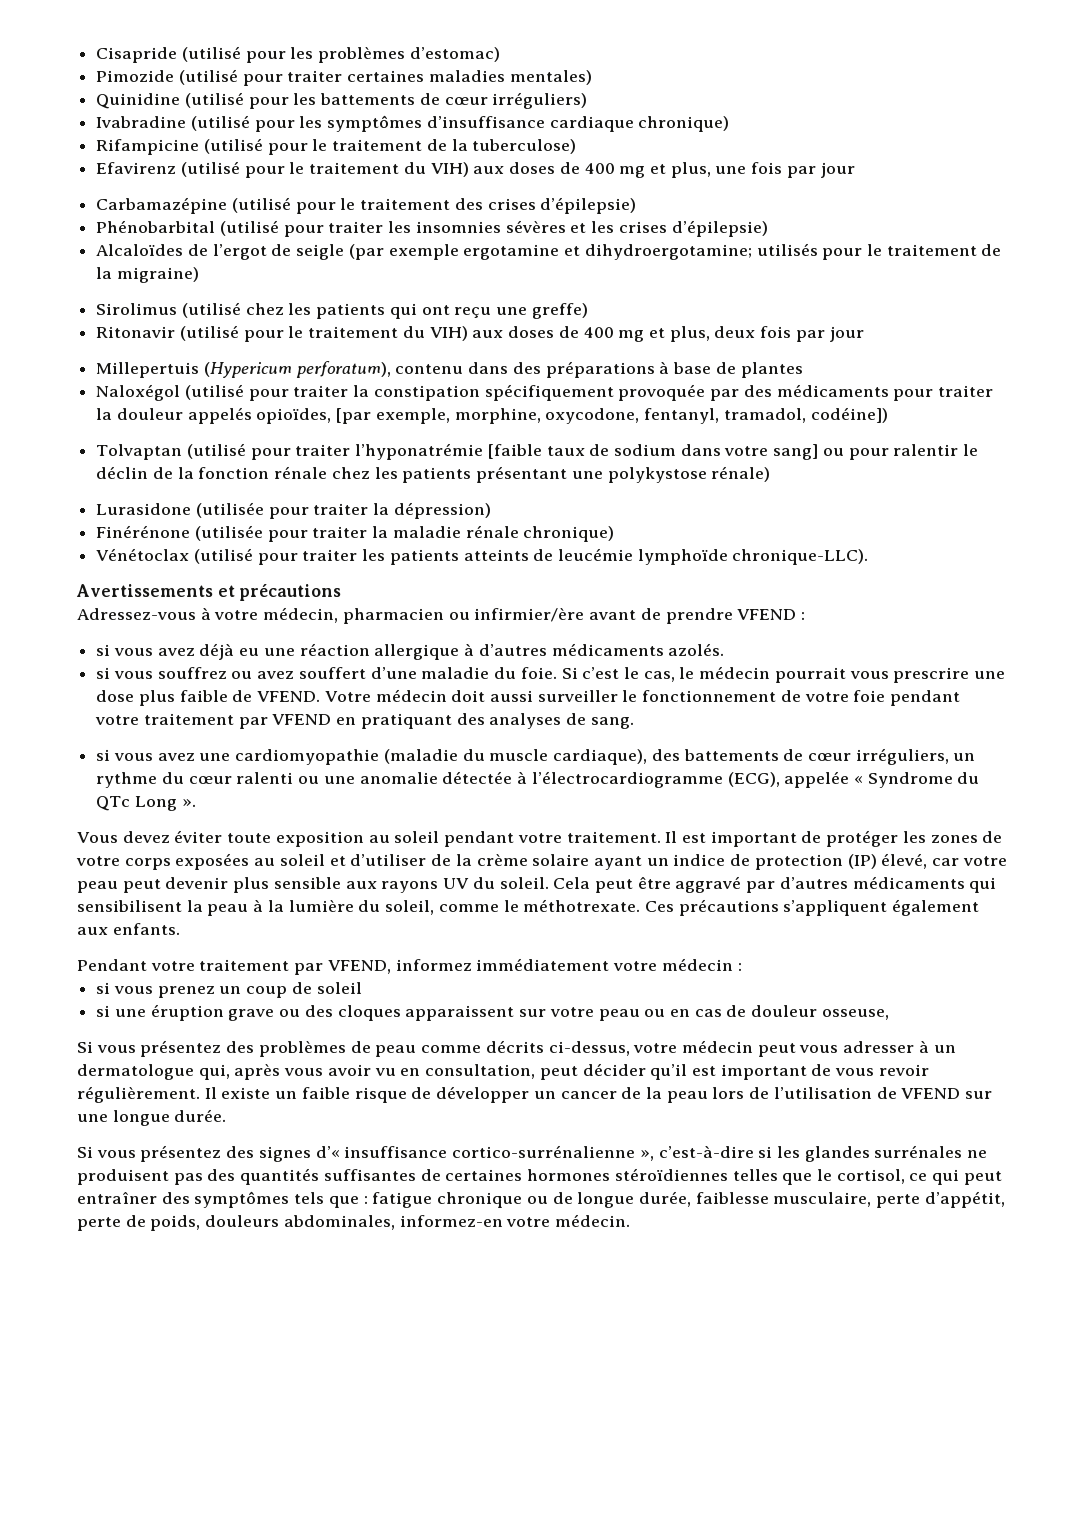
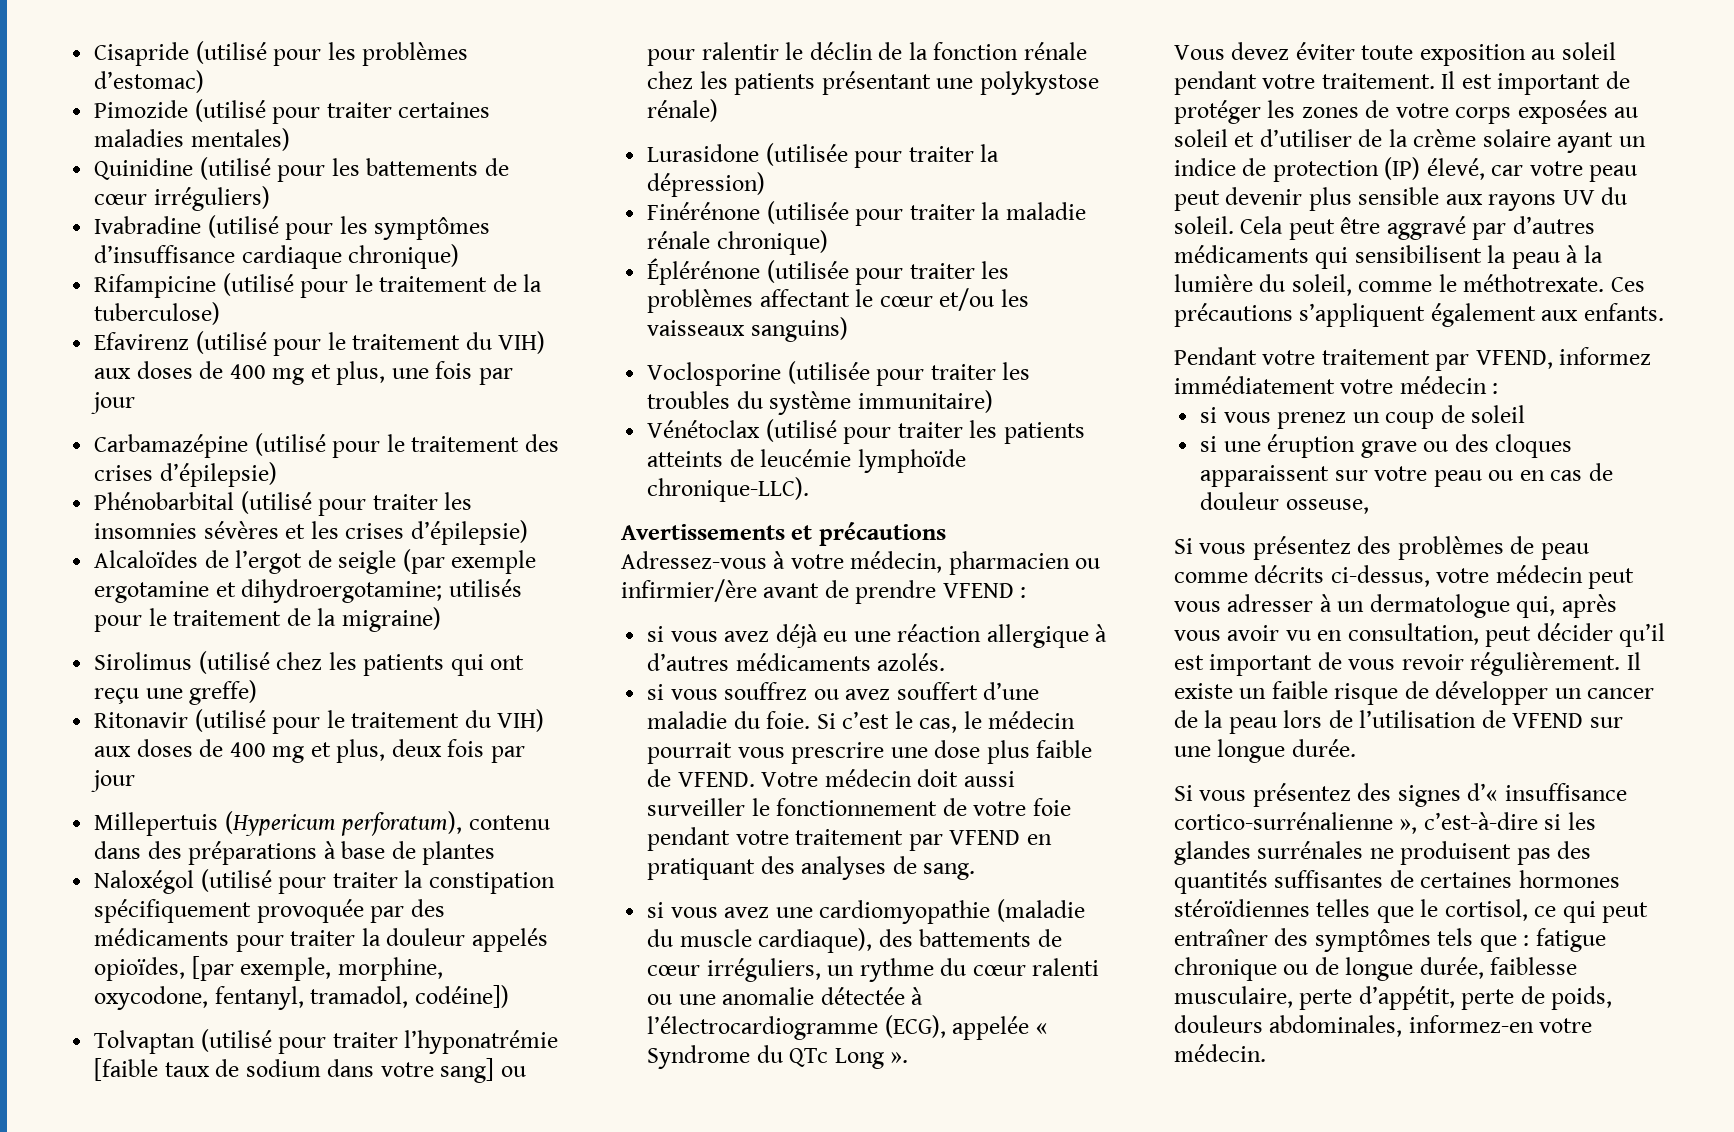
(615, 534) none -> [647,258,1010,285] [647,288,1029,313] [647,317,848,342] [647,361,1031,386] [647,390,993,415] // Éplérénone (utilisée pour traiter les problèmes affectant le cœur et/ou les vaisseaux sanguins) // Voclosporine (utilisée pour traiter les troubles du système immunitaire)

